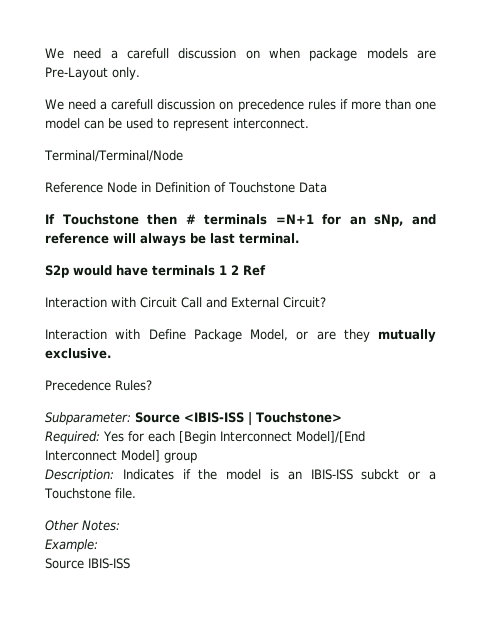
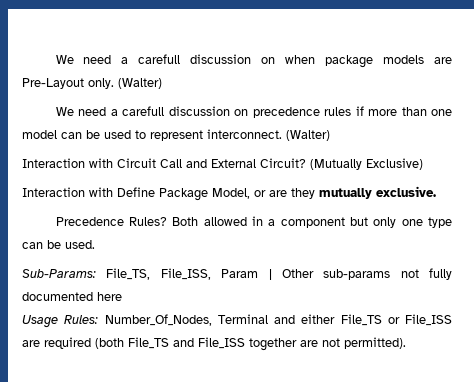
(140, 73) none -> [118,78,162,89] (Walter)
[44,150,183,162] [45,182,327,193] [45,214,437,227] [45,233,299,246] [45,265,266,278] // Terminal/Terminal/Node // Reference Node in Definition of Touchstone Data // If Touchstone then # terminals =N+1 for an sNp, and reference will always be last terminal. // S2p would have terminals 1 2 Ref -> [286,130,330,141] (Walter)
(326, 302) none -> [310,158,423,170] (Mutually Exclusive)
[45,412,342,426] [45,431,365,444] [45,450,197,463] [45,469,437,482] [44,488,136,499] [45,520,120,531] [45,539,98,552] [45,558,130,569] // Subparameter: Source <IBIS-ISS | Touchstone> // Required: Yes for each [Begin Interconnect Model]/[End Interconnect Model] group // Description: Indicates if the model is an IBIS-ISS subckt or a Touchstone file. // Other Notes: // Example: // Source IBIS-ISS -> [172,216,453,228] [22,240,95,249] [22,268,452,280] [22,292,122,301] [22,314,452,328] [22,337,406,351] Both allowed in a component but only one type can be used. // Sub-Params: File_TS, File_ISS, Param | Other sub-params not fully documented here // Usage Rules: Number_Of_Nodes, Terminal and either File_TS or File_ISS are required (both File_TS and File_ISS together are not permitted).

